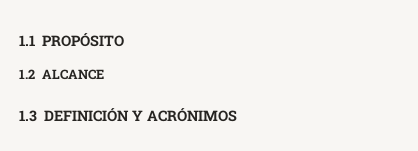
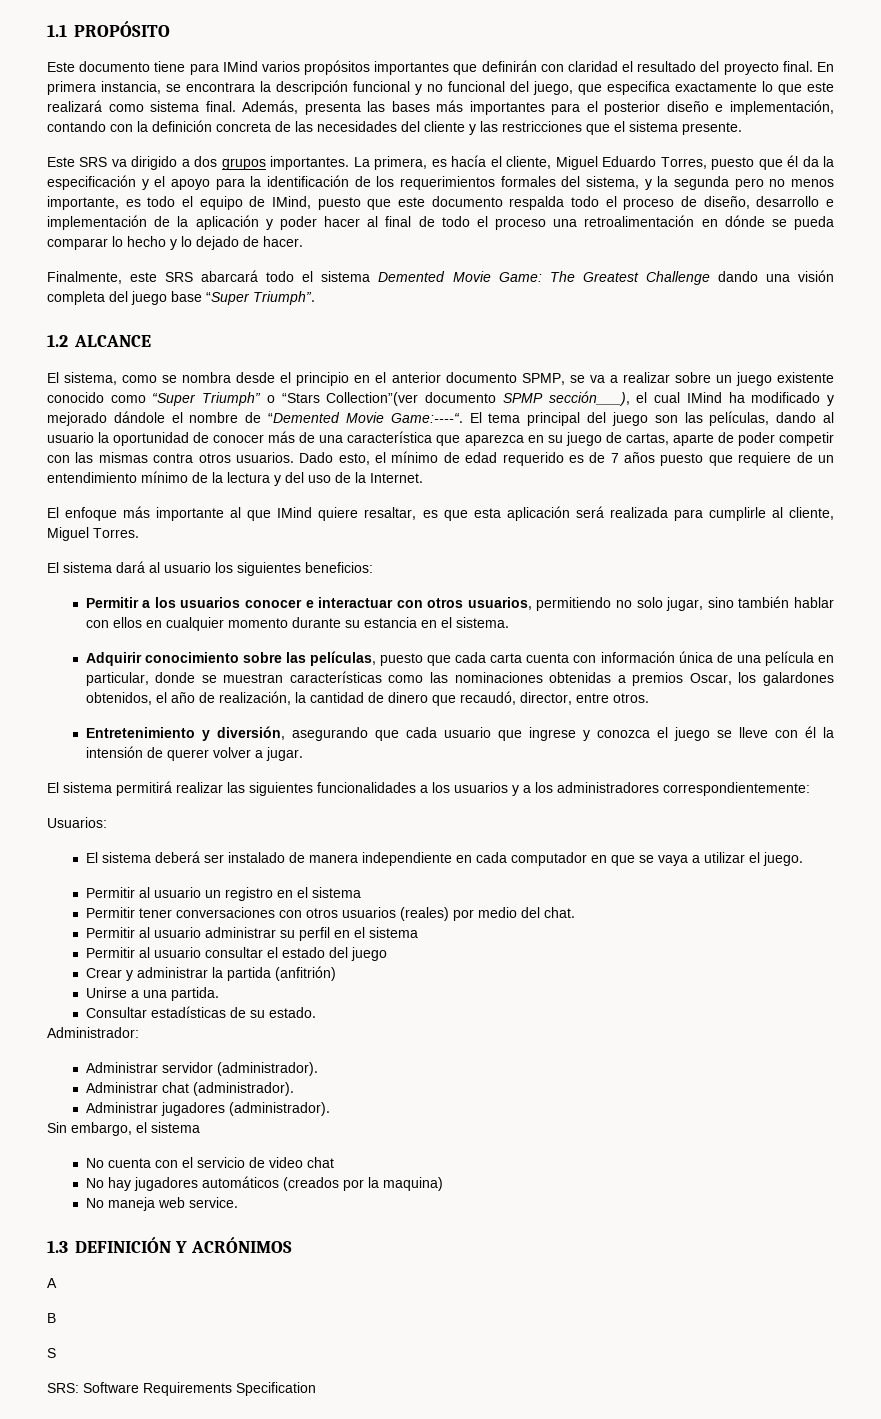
[19,69,104,80] [19,108,237,122] 1.2 ALCANCE // 1.3 DEFINICIÓN Y ACRÓNIMOS -> [47,60,834,75] [47,80,834,95] [47,100,834,115] [47,120,742,135] [47,155,835,170] [47,175,834,190] [47,196,834,210] [47,215,834,230] [47,236,303,250] [47,270,835,285] [47,291,315,305] [47,334,151,347] [47,372,834,386] [47,391,835,406] [47,411,835,426] [47,431,835,446] [47,451,835,466] [47,471,423,486] [47,506,834,521] [47,527,139,541] [47,561,373,576] [85,596,835,611] [85,617,509,631] [85,651,835,666] [85,671,835,686] [85,691,649,706] [85,726,835,741] [85,746,303,761] [47,781,810,796] [47,817,107,828] [85,851,803,866] [85,887,361,901] [85,907,575,921] [85,927,418,941] [85,947,387,961] [85,966,336,981] [85,987,219,1001] [85,1006,316,1018] [47,1027,139,1038] [85,1062,318,1076] [85,1082,294,1096] [85,1102,330,1116] [47,1122,200,1136] [85,1157,334,1168] [85,1176,443,1191] [85,1197,238,1211] [47,1237,292,1253] [47,1278,57,1288] [47,1313,56,1323] [47,1348,56,1358] [47,1382,316,1396] Este documento tiene para IMind varios propósitos importantes que definirán con claridad el resultado del proyecto final. En primera instancia, se encontrara la descripción funcional y no funcional del juego, que especifica exactamente lo que este realizará como sistema final. Además, presenta las bases más importantes para el posterior diseño e implementación, contando con la definición concreta de las necesidades del cliente y las restricciones que el sistema presente. // Este SRS va dirigido a dos grupos importantes. La primera, es hacía el cliente, Miguel Eduardo Torres, puesto que él da la especificación y el apoyo para la identificación de los requerimientos formales del sistema, y la segunda pero no menos importante, es todo el equipo de IMind, puesto que este documento respalda todo el proceso de diseño, desarrollo e implementación de la aplicación y poder hacer al final de todo el proceso una retroalimentación en dónde se pueda comparar lo hecho y lo dejado de hacer. // Finalmente, este SRS abarcará todo el sistema Demented Movie Game: The Greatest Challenge dando una visión completa del juego base “Super Triumph”. // 1.2 ALCANCE // El sistema, como se nombra desde el principio en el anterior documento SPMP, se va a realizar sobre un juego existente conocido como “Super Triumph” o “Stars Collection”(ver documento SPMP sección___), el cual IMind ha modificado y mejorado dándole el nombre de “Demented Movie Game:----“. El tema principal del juego son las películas, dando al usuario la oportunidad de conocer más de una característica que aparezca en su juego de cartas, aparte de poder competir con las mismas contra otros usuarios. Dado esto, el mínimo de edad requerido es de 7 años puesto que requiere de un entendimiento mínimo de la lectura y del uso de la Internet. // El enfoque más importante al que IMind quiere resaltar, es que esta aplicación será realizada para cumplirle al cliente, Miguel Torres. // El sistema dará al usuario los siguientes beneficios: // Permitir a los usuarios conocer e interactuar con otros usuarios, permitiendo no solo jugar, sino también hablar con ellos en cualquier momento durante su estancia en el sistema. // Adquirir conocimiento sobre las películas, puesto que cada carta cuenta con información única de una película en particular, donde se muestran características como las nominaciones obtenidas a premios Oscar, los galardones obtenidos, el año de realización, la cantidad de dinero que recaudó, director, entre otros. // Entretenimiento y diversión, asegurando que cada usuario que ingrese y conozca el juego se lleve con él la intensión de querer volver a jugar. // El sistema permitirá realizar las siguientes funcionalidades a los usuarios y a los administradores correspondientemente: // Usuarios: // El sistema deberá ser instalado de manera independiente en cada computador en que se vaya a utilizar el juego. // Permitir al usuario un registro en el sistema // Permitir tener conversaciones con otros usuarios (reales) por medio del chat. // Permitir al usuario administrar su perfil en el sistema // Permitir al usuario consultar el estado del juego // Crear y administrar la partida (anfitrión) // Unirse a una partida. // Consultar estadísticas de su estado. // Administrador: // Administrar servidor (administrador). // Administrar chat (administrador). // Administrar jugadores (administrador). // Sin embargo, el sistema // No cuenta con el servicio de video chat // No hay jugadores automáticos (creados por la maquina) // No maneja web service. // 1.3 DEFINICIÓN Y ACRÓNIMOS // A // B // S // SRS: Software Requirements Specification

